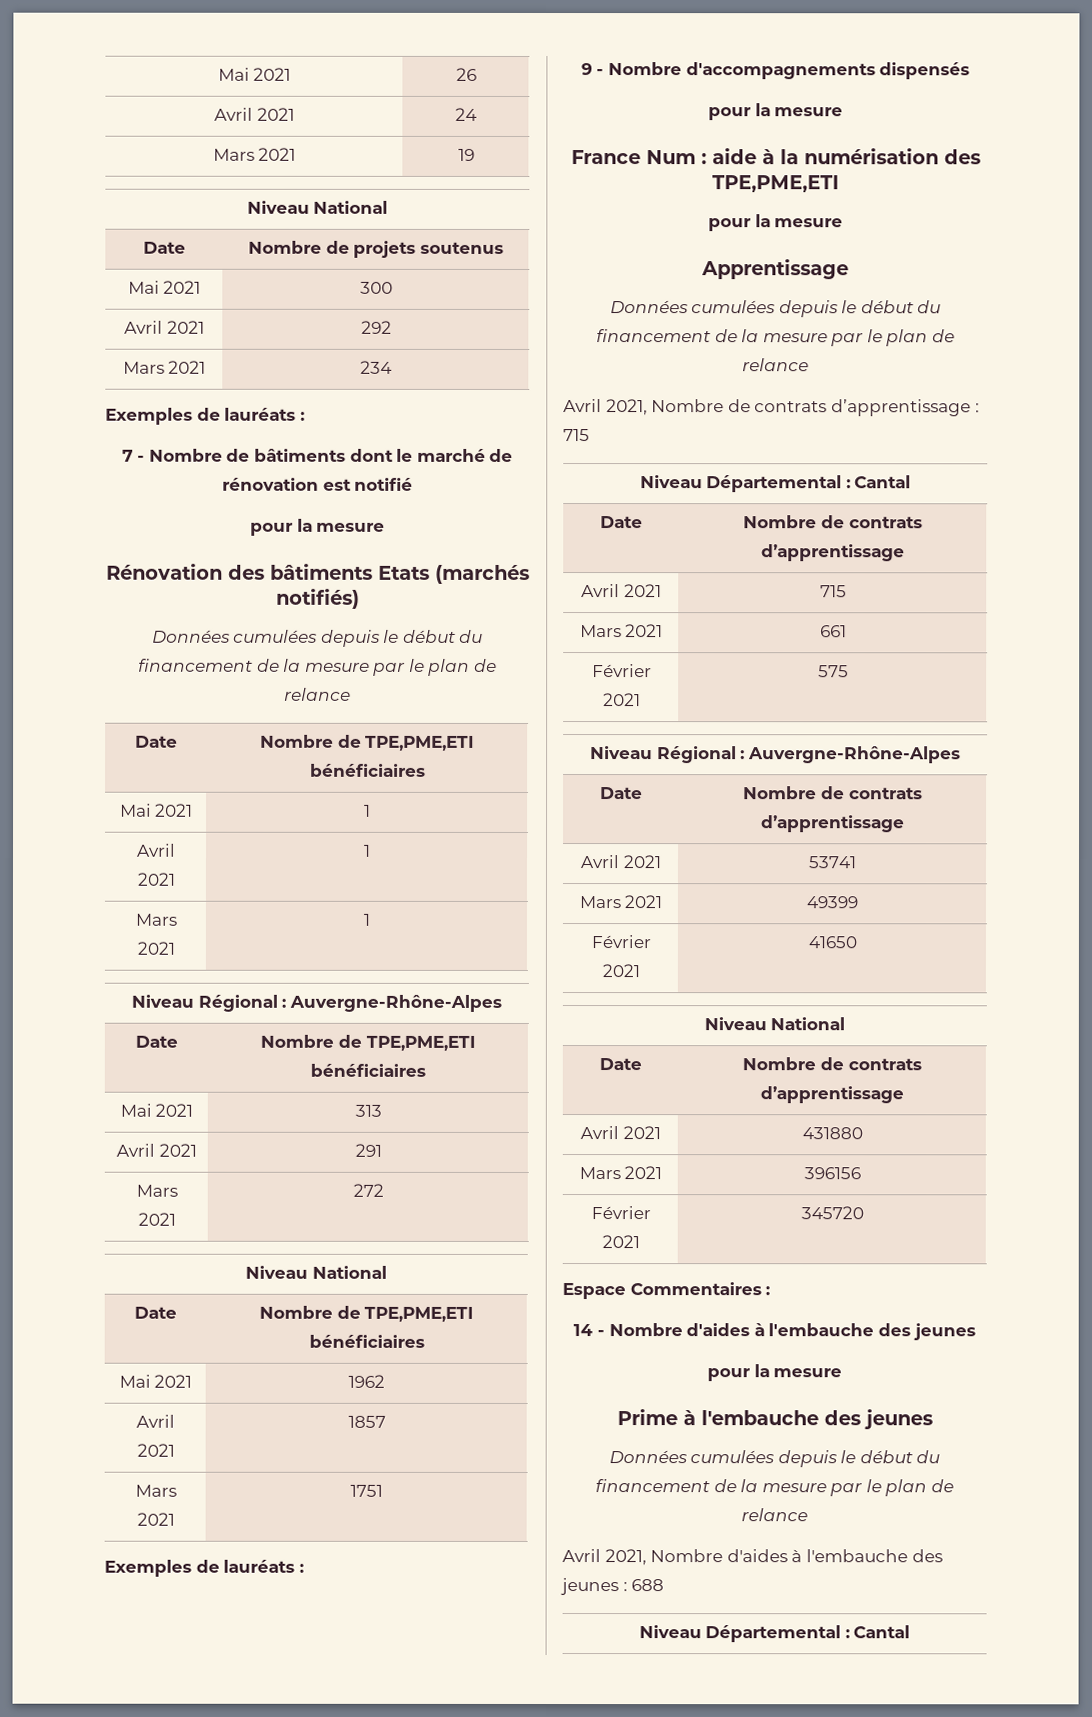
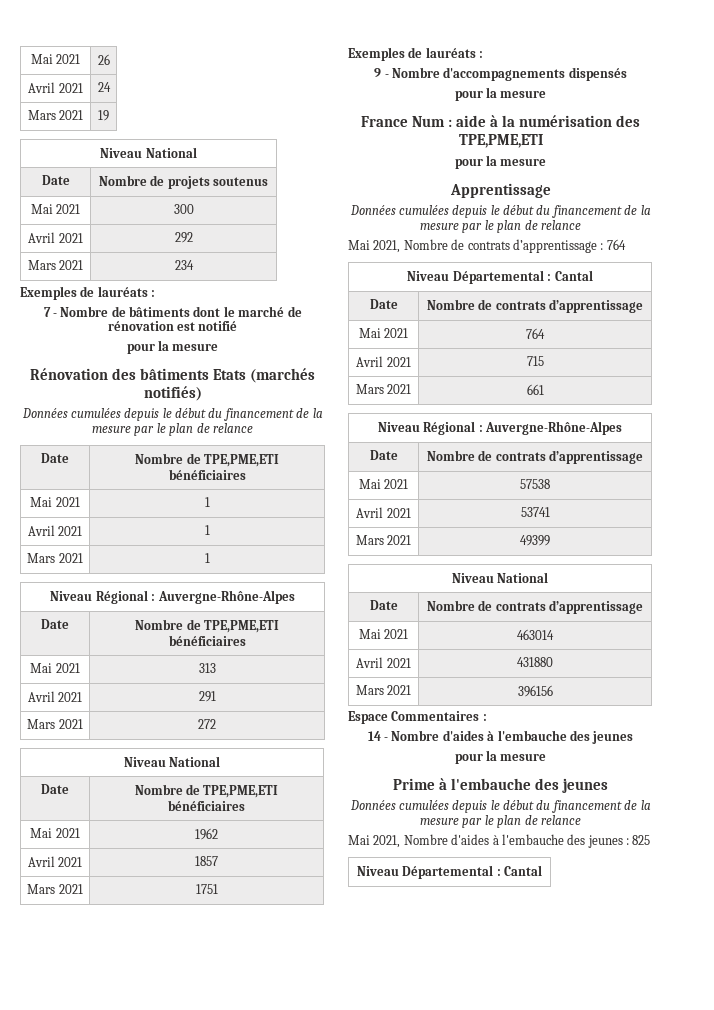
[563,399,602,413] Avril -> [348,240,370,250] Mai
[563,429,590,442] 715 -> [606,239,626,250] 764
(905, 553) none -> [358,328,409,338] [526,328,545,339] // Mai 2021 | 764
[591,664,652,678] [602,693,641,707] [817,665,849,678] // Février 2021 | 575 -> (544, 389) none
(905, 824) none -> [358,479,409,489] [520,479,550,489] // Mai 2021 | 57538
[590,935,651,949] [601,964,640,978] [807,936,857,949] // Février 2021 | 41650 -> (550, 540) none
(904, 1095) none -> [358,629,409,639] [517,629,554,640] // Mai 2021 | 463014
[590,1206,651,1220] [601,1235,640,1249] [800,1206,864,1220] // Février 2021 | 345720 -> (553, 691) none
[562,1549,601,1563] Avril -> [348,835,370,845] Mai
[631,1579,665,1592] 688 -> [632,835,651,845] 825

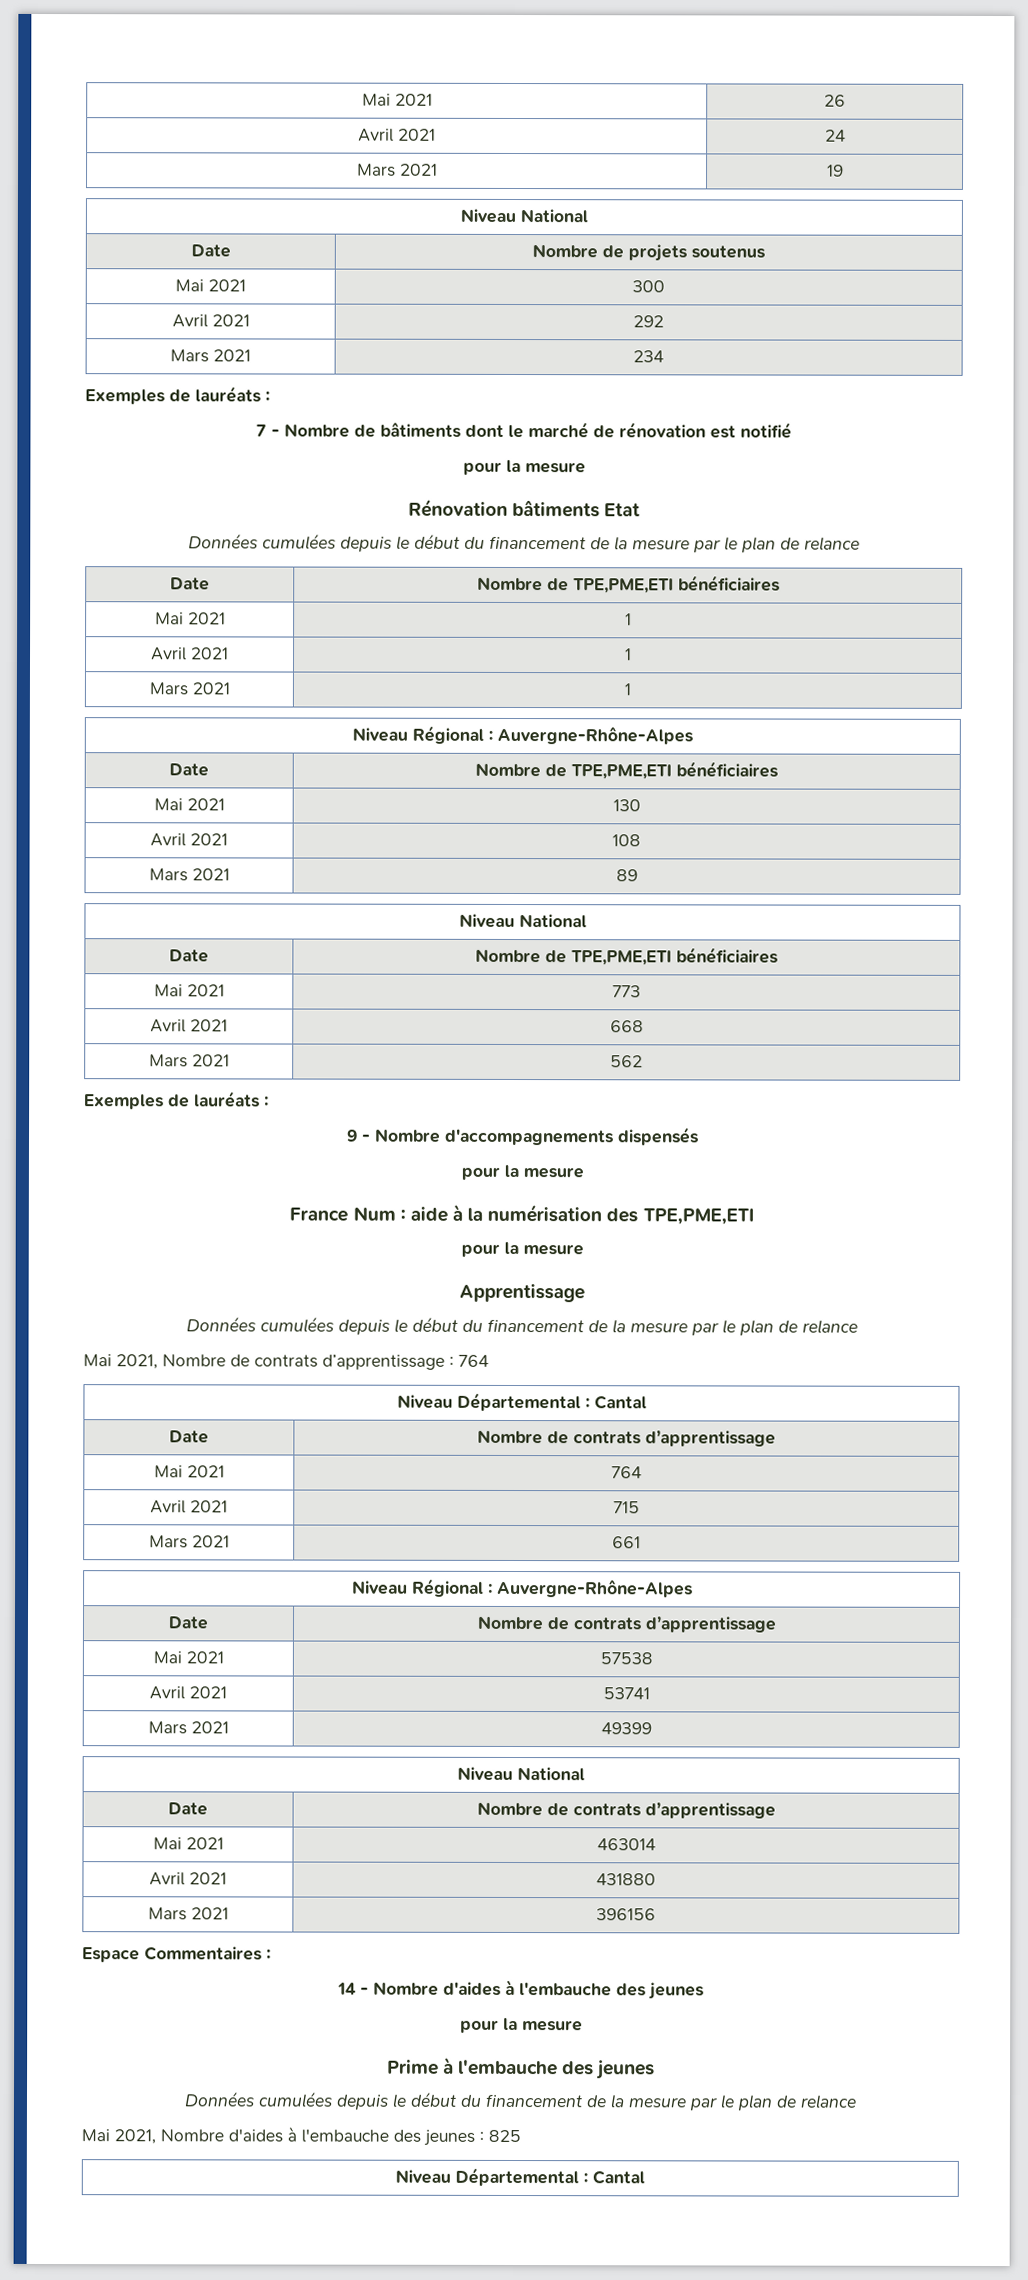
[112,368,315,383] [143,386,202,401] des bâtiments Etats (marchés notifiés) -> [512,499,641,518] bâtiments Etat
[198,663,216,673] [27,691,83,702] [198,691,216,702] [27,719,83,729] [198,719,217,729] 313 // Avril 2021 | 291 // Mars 2021 | 272 -> [612,799,641,812] [150,833,228,847] [612,834,641,847] [148,868,230,882] [615,869,638,882] 130 // Avril 2021 | 108 // Mars 2021 | 89
[195,828,219,840] [27,856,83,867] [195,856,219,866] [27,884,83,894] [195,884,218,894] 1962 // Avril 2021 | 1857 // Mars 2021 | 1751 -> [612,985,641,998] [150,1019,228,1033] [609,1020,644,1033] [148,1054,230,1068] [610,1055,643,1068] 773 // Avril 2021 | 668 // Mars 2021 | 562

